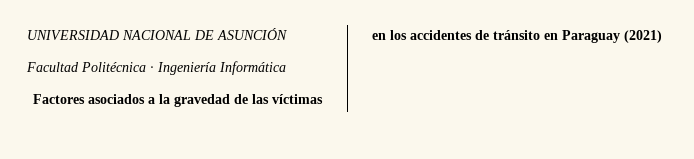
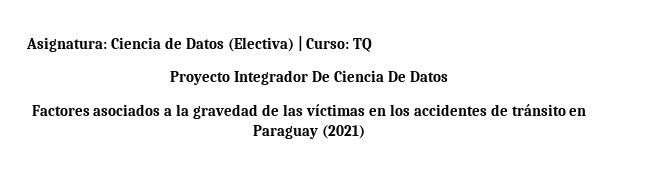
[27,28,287,40] [26,61,286,75] UNIVERSIDAD NACIONAL DE ASUNCIÓN // Facultad Politécnica · Ingeniería Informática -> [26,36,373,52] [170,70,448,85] Asignatura: Ciencia de Datos (Electiva) | Curso: TQ // Proyecto Integrador De Ciencia De Datos

